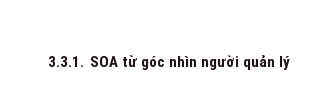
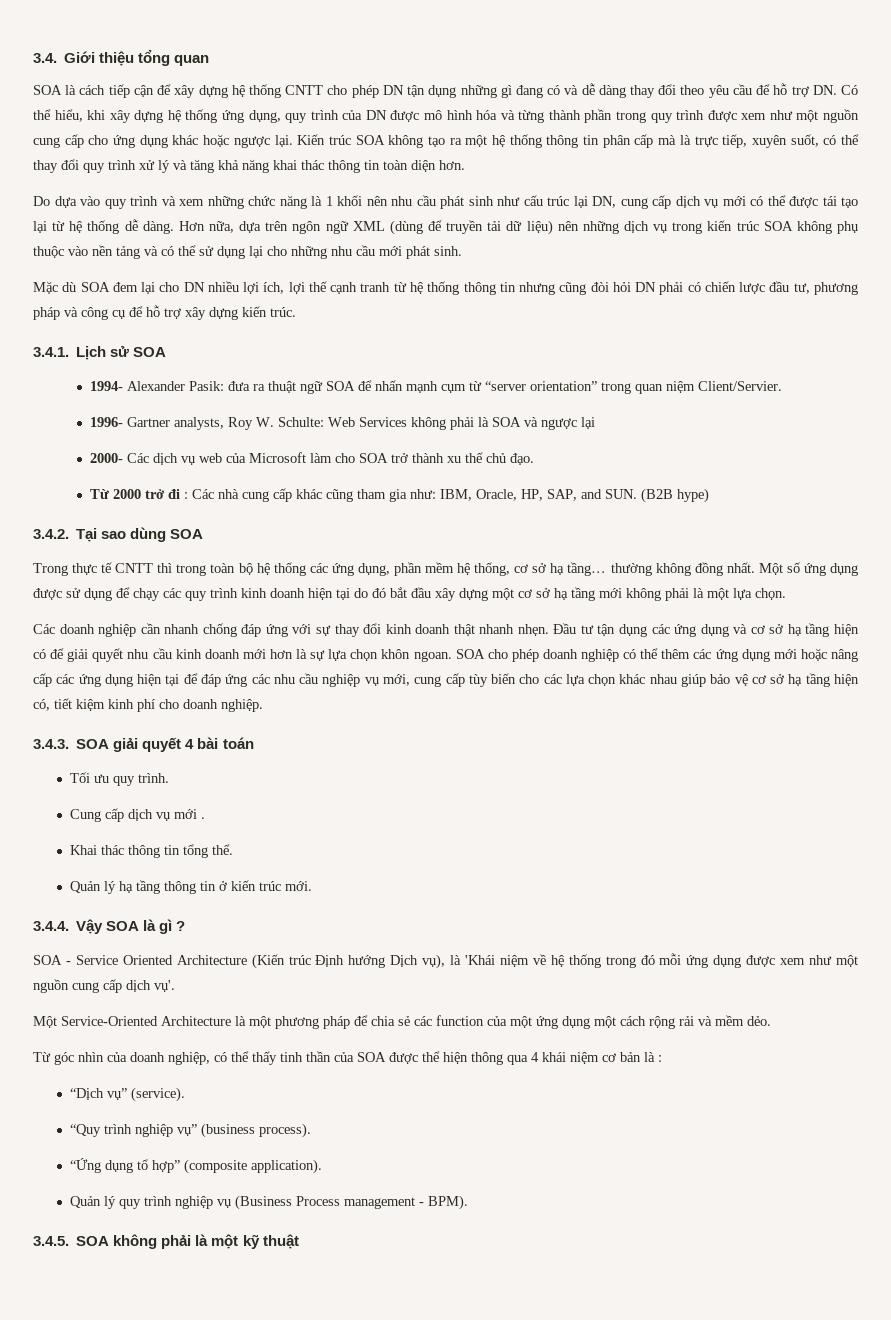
[48,55,291,70] 3.3.1. SOA từ góc nhìn người quản lý -> [33,49,210,66] [33,83,858,98] [33,109,859,123] [33,134,860,148] [33,159,465,173] [33,195,858,209] [33,219,858,235] [33,245,462,259] [33,281,858,295] [33,305,296,320] [33,346,167,360] [90,380,783,394] [90,417,596,430] [90,452,535,465] [90,488,710,503] [33,527,204,542] [33,562,858,576] [33,587,786,601] [33,623,860,637] [33,648,859,662] [33,673,859,687] [33,698,263,712] [33,737,254,752] [69,772,169,786] [69,808,205,822] [69,844,233,858] [69,880,312,894] [33,919,186,934] [33,953,858,969] [33,979,175,993] [33,1015,771,1029] [33,1051,662,1065] [69,1087,185,1102] [69,1123,311,1138] [69,1158,322,1174] [69,1195,468,1210] [33,1234,299,1249] 3.4. Giới thiệu tổng quan // SOA là cách tiếp cận để xây dựng hệ thống CNTT cho phép DN tận dụng những gì đang có và dễ dàng thay đổi theo yêu cầu để hỗ trợ DN. Có thể hiểu, khi xây dựng hệ thống ứng dụng, quy trình của DN được mô hình hóa và từng thành phần trong quy trình được xem như một nguồn cung cấp cho ứng dụng khác hoặc ngược lại. Kiến trúc SOA không tạo ra một hệ thống thông tin phân cấp mà là trực tiếp, xuyên suốt, có thể thay đổi quy trình xử lý và tăng khả năng khai thác thông tin toàn diện hơn. // Do dựa vào quy trình và xem những chức năng là 1 khối nên nhu cầu phát sinh như cấu trúc lại DN, cung cấp dịch vụ mới có thể được tái tạo lại từ hệ thống dễ dàng. Hơn nữa, dựa trên ngôn ngữ XML (dùng để truyền tải dữ liệu) nên những dịch vụ trong kiến trúc SOA không phụ thuộc vào nền tảng và có thể sử dụng lại cho những nhu cầu mới phát sinh. // Mặc dù SOA đem lại cho DN nhiều lợi ích, lợi thế cạnh tranh từ hệ thống thông tin nhưng cũng đòi hỏi DN phải có chiến lược đầu tư, phương pháp và công cụ để hỗ trợ xây dựng kiến trúc. // 3.4.1. Lịch sử SOA // 1994- Alexander Pasik: đưa ra thuật ngữ SOA để nhấn mạnh cụm từ “server orientation” trong quan niệm Client/Servier. // 1996- Gartner analysts, Roy W. Schulte: Web Services không phải là SOA và ngược lại // 2000- Các dịch vụ web của Microsoft làm cho SOA trở thành xu thế chủ đạo. // Từ 2000 trở đi : Các nhà cung cấp khác cũng tham gia như: IBM, Oracle, HP, SAP, and SUN. (B2B hype) // 3.4.2. Tại sao dùng SOA // Trong thực tế CNTT thì trong toàn bộ hệ thống các ứng dụng, phần mềm hệ thống, cơ sở hạ tầng… thường không đồng nhất. Một số ứng dụng được sử dụng để chạy các quy trình kinh doanh hiện tại do đó bắt đầu xây dựng một cơ sở hạ tầng mới không phải là một lựa chọn. // Các doanh nghiệp cần nhanh chống đáp ứng với sự thay đổi kinh doanh thật nhanh nhẹn. Đầu tư tận dụng các ứng dụng và cơ sở hạ tầng hiện có để giải quyết nhu cầu kinh doanh mới hơn là sự lựa chọn khôn ngoan. SOA cho phép doanh nghiệp có thể thêm các ứng dụng mới hoặc nâng cấp các ứng dụng hiện tại để đáp ứng các nhu cầu nghiệp vụ mới, cung cấp tùy biến cho các lựa chọn khác nhau giúp bảo vệ cơ sở hạ tầng hiện có, tiết kiệm kinh phí cho doanh nghiệp. // 3.4.3. SOA giải quyết 4 bài toán // Tối ưu quy trình. // Cung cấp dịch vụ mới . // Khai thác thông tin tổng thể. // Quản lý hạ tầng thông tin ở kiến trúc mới. // 3.4.4. Vậy SOA là gì ? // SOA - Service Oriented Architecture (Kiến trúc Định hướng Dịch vụ), là 'Khái niệm về hệ thống trong đó mỗi ứng dụng được xem như một nguồn cung cấp dịch vụ'. // Một Service-Oriented Architecture là một phương pháp để chia sẻ các function của một ứng dụng một cách rộng rải và mềm dẻo. // Từ góc nhìn của doanh nghiệp, có thể thấy tinh thần của SOA được thể hiện thông qua 4 khái niệm cơ bản là : // “Dịch vụ” (service). // “Quy trình nghiệp vụ” (business process). // “Ứng dụng tổ hợp” (composite application). // Quản lý quy trình nghiệp vụ (Business Process management - BPM). // 3.4.5. SOA không phải là một kỹ thuật

